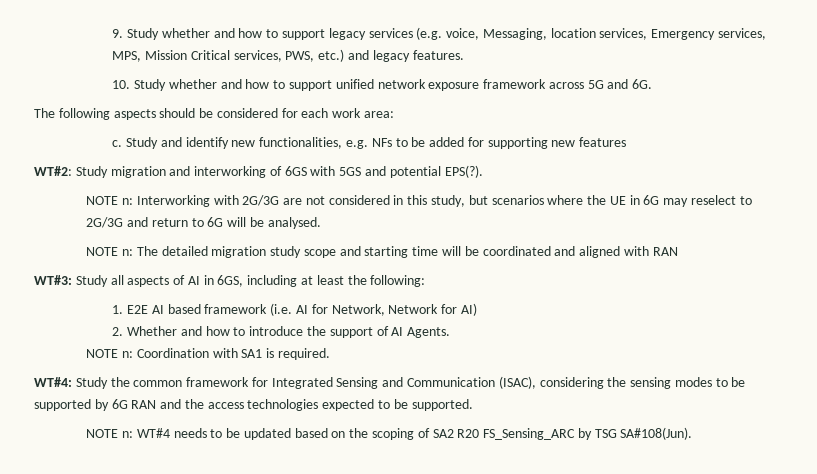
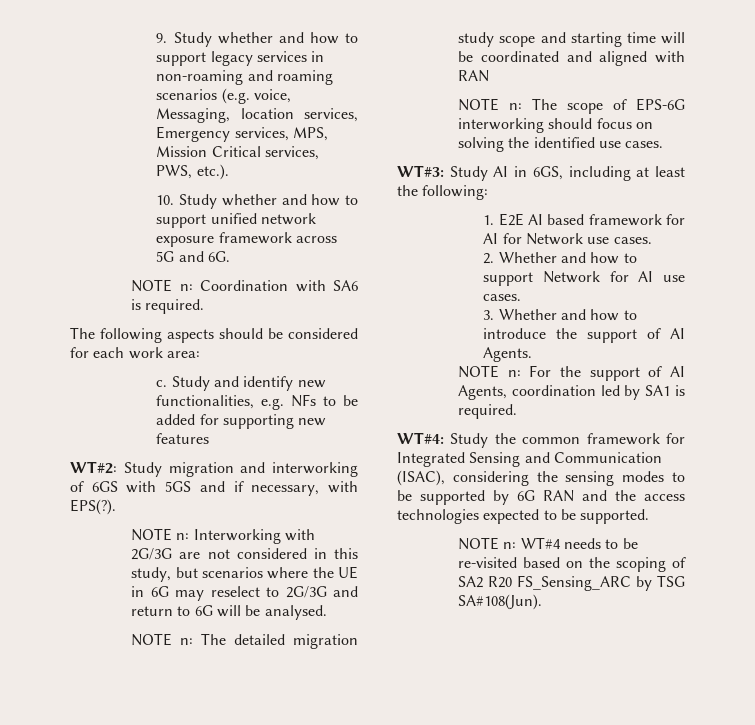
(413, 33) none -> [311,51,325,62] [156,70,334,85] [156,89,218,100] in non-roaming and roaming scenarios
[318,49,464,62] etc.) and legacy features. -> [196,164,229,180] etc.).
(653, 84) none -> [131,279,358,292] [131,299,205,314] // NOTE n: Coordination with SA6 is required.
[389,166,441,178] potential -> [233,481,358,496] if necessary, with
(678, 251) none -> [458,98,685,114] [458,118,654,133] [458,137,664,152] // NOTE n: The scope of EPS-6G interworking should focus on solving the identified use cases.
[110,275,186,287] all aspects of -> (488, 173) none
[270,303,293,316] (i.e. -> [666,214,685,225] for
[331,303,477,316] [112,327,124,336] Network, Network for AI) // 2. -> [526,233,652,245] [483,252,637,264] [483,271,685,286] [483,294,522,301] [483,310,495,320] Network use cases. // 2. Whether and how to support Network for AI use cases. // 3.
[136,348,238,358] Coordination with -> [529,365,685,381] [458,385,641,400] For the support of AI Agents, coordination led by
[243,428,291,440] updated -> [458,557,518,568] re-visited

